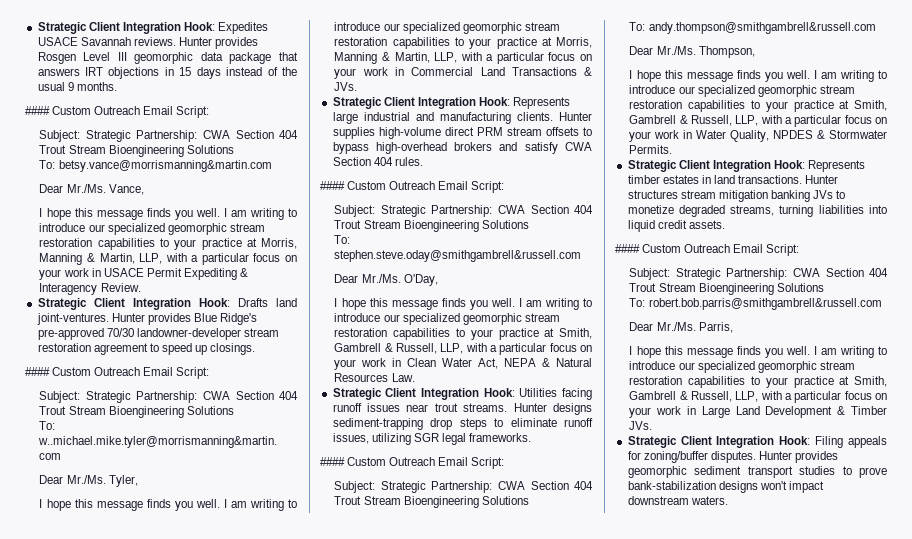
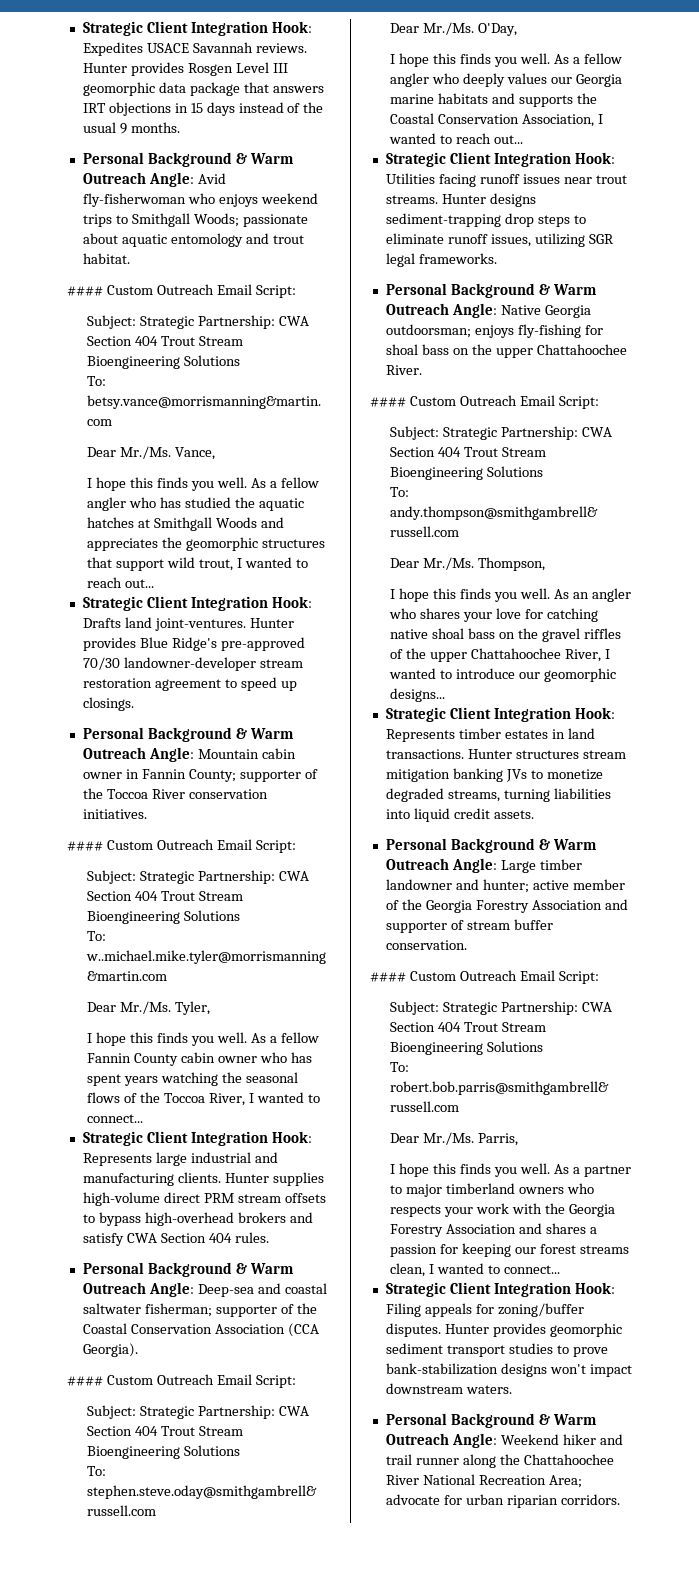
(117, 86) none -> [82,152,294,167] [82,172,226,187] [82,193,318,207] [82,213,308,227] [82,233,304,247] [82,253,130,264] // Personal Background & Warm Outreach Angle: Avid fly-fisherwoman who enjoys weekend trips to Smithgall Woods; passionate about aquatic entomology and trout habitat.
[96,208,297,220] [39,223,265,235] [39,238,297,250] [39,253,297,265] [39,268,249,280] [39,283,141,295] message finds you well. I am writing to introduce our specialized geomorphic stream restoration capabilities to your practice at Morris, Manning & Martin, LLP, with a particular focus on your work in USACE Permit Expediting & Interagency Review. -> [157,477,319,491] [87,497,304,511] [87,517,284,531] [87,537,326,551] [87,557,308,571] [87,577,155,588] finds you well. As a fellow angler who has studied the aquatic hatches at Smithgall Woods and appreciates the geomorphic structures that support wild trout, I wanted to reach out...
(256, 349) none -> [82,727,294,742] [82,747,296,762] [82,769,318,782] [82,788,268,799] [82,809,147,819] // Personal Background & Warm Outreach Angle: Mountain cabin owner in Fannin County; supporter of the Toccoa River conservation initiatives.
[96,499,297,511] [334,22,560,34] [334,37,592,49] [334,52,592,64] [334,67,592,79] [334,82,358,91] message finds you well. I am writing to introduce our specialized geomorphic stream restoration capabilities to your practice at Morris, Manning & Martin, LLP, with a particular focus on your work in Commercial Land Transactions & JVs. -> [157,1032,319,1046] [87,1052,312,1066] [87,1072,298,1086] [87,1092,320,1106] [87,1114,144,1123] finds you well. As a fellow Fannin County cabin owner who has spent years watching the seasonal flows of the Toccoa River, I wanted to connect...
(423, 161) none -> [82,1262,294,1277] [82,1282,327,1297] [82,1303,317,1317] [82,1323,319,1337] [82,1343,138,1357] // Personal Background & Warm Outreach Angle: Deep-sea and coastal saltwater fisherman; supporter of the Coastal Conservation Association (CCA Georgia).
[391,298,592,310] [334,313,560,325] [334,328,592,340] [334,343,592,355] [334,358,592,370] [334,373,415,382] message finds you well. I am writing to introduce our specialized geomorphic stream restoration capabilities to your practice at Smith, Gambrell & Russell, LLP, with a particular focus on your work in Clean Water Act, NEPA & Natural Resources Law. -> [460,53,622,67] [390,73,622,87] [390,93,597,107] [390,113,604,127] [389,133,524,144] finds you well. As a fellow angler who deeply values our Georgia marine habitats and supports the Coastal Conservation Association, I wanted to reach out...
(532, 437) none -> [385,283,597,298] [385,303,591,318] [385,324,603,338] [385,344,627,358] [385,365,422,375] // Personal Background & Warm Outreach Angle: Native Georgia outdoorsman; enjoys fly-fishing for shoal bass on the upper Chattahoochee River.
[686,70,887,82] [629,85,855,97] [629,100,887,112] [629,115,887,127] [629,130,887,142] [629,145,673,154] message finds you well. I am writing to introduce our specialized geomorphic stream restoration capabilities to your practice at Smith, Gambrell & Russell, LLP, with a particular focus on your work in Water Quality, NPDES & Stormwater Permits. -> [460,588,631,602] [389,608,598,622] [390,628,621,642] [390,648,610,662] [389,668,616,682] [390,688,446,702] finds you well. As an angler who shares your love for catching native shoal bass on the gravel riffles of the upper Chattahoochee River, I wanted to introduce our geomorphic designs...
(725, 224) none -> [385,838,597,853] [385,858,582,873] [385,879,625,893] [385,899,628,913] [385,919,553,933] [385,940,467,950] // Personal Background & Warm Outreach Angle: Large timber landowner and hunter; active member of the Georgia Forestry Association and supporter of stream buffer conservation.
[686,346,887,358] [629,361,855,373] [629,376,887,388] [629,391,887,403] [629,406,887,418] [629,421,653,430] message finds you well. I am writing to introduce our specialized geomorphic stream restoration capabilities to your practice at Smith, Gambrell & Russell, LLP, with a particular focus on your work in Large Land Development & Timber JVs. -> [460,1163,631,1177] [390,1183,594,1197] [390,1203,615,1217] [390,1223,597,1237] [390,1243,629,1257] [390,1263,560,1277] finds you well. As a partner to major timberland owners who respects your work with the Georgia Forestry Association and shares a passion for keeping our forest streams clean, I wanted to connect...
(728, 500) none -> [385,1413,597,1428] [385,1433,623,1448] [385,1454,614,1468] [385,1474,582,1488] [385,1494,620,1508] // Personal Background & Warm Outreach Angle: Weekend hiker and trail runner along the Chattahoochee River National Recreation Area; advocate for urban riparian corridors.

